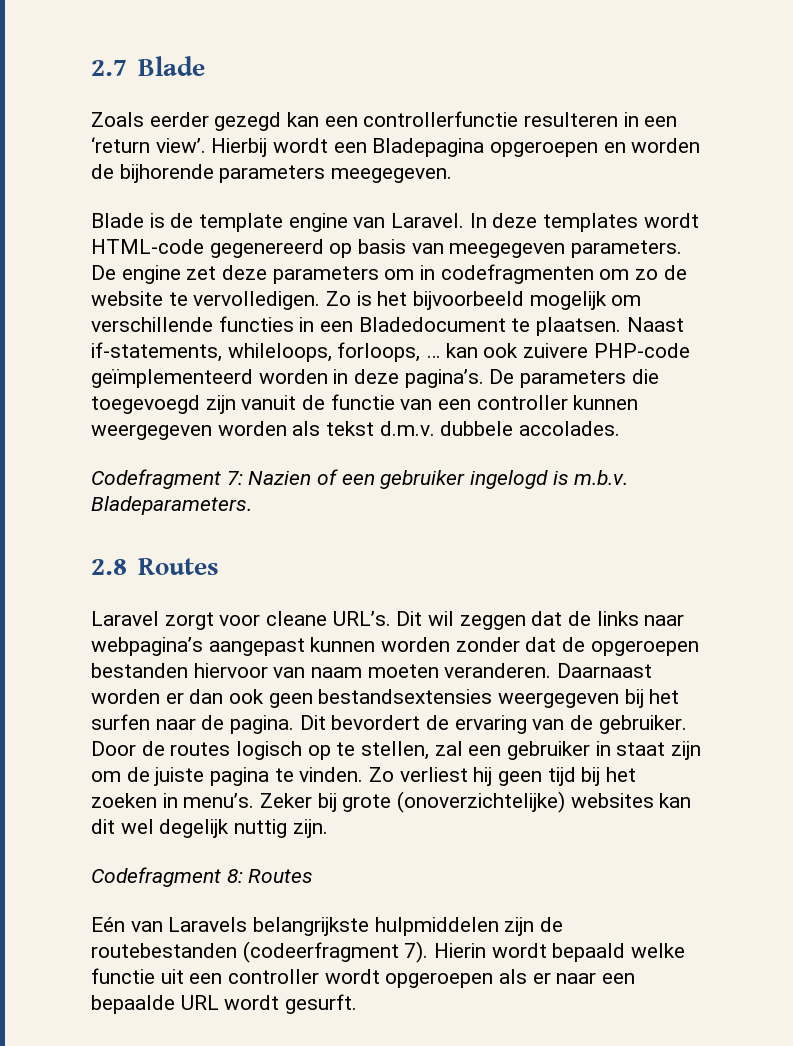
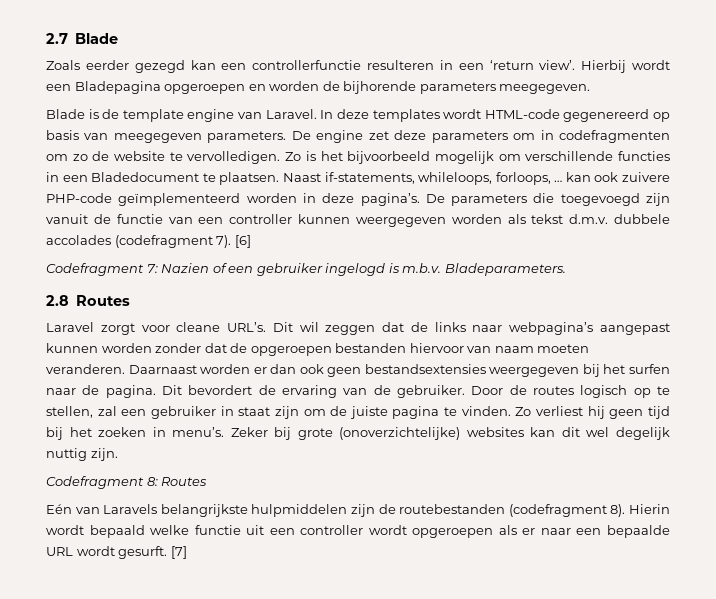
[519,421,621,436] accolades. -> [46,235,251,248] accolades (codefragment 7). [6]
[242,941,429,963] (codeerfragment 7). -> [508,504,626,517] (codefragment 8).
(358, 1004) none -> [170,546,187,559] [7]

